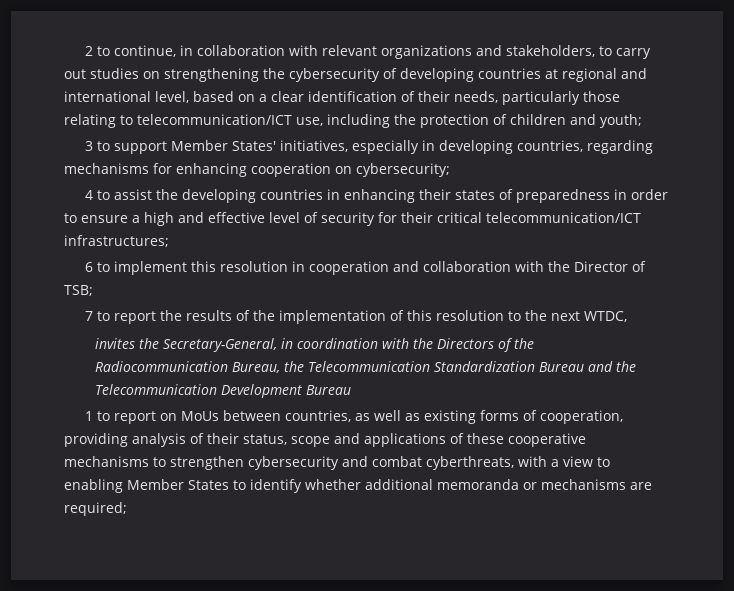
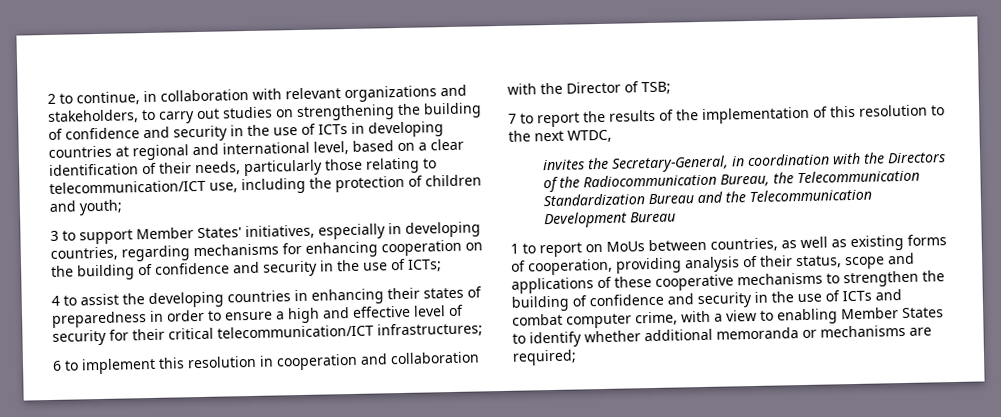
[289,68,397,82] cybersecurity of -> [423,102,482,119] [48,122,365,142] building of confidence and security in the use of ICTs in
[356,163,450,177] cybersecurity; -> [51,258,442,281] the building of confidence and security in the use of ICTs;
[248,456,514,470] cybersecurity and combat cyberthreats, -> [922,270,945,282] [511,289,902,312] [512,311,678,329] the building of confidence and security in the use of ICTs and combat computer crime,

